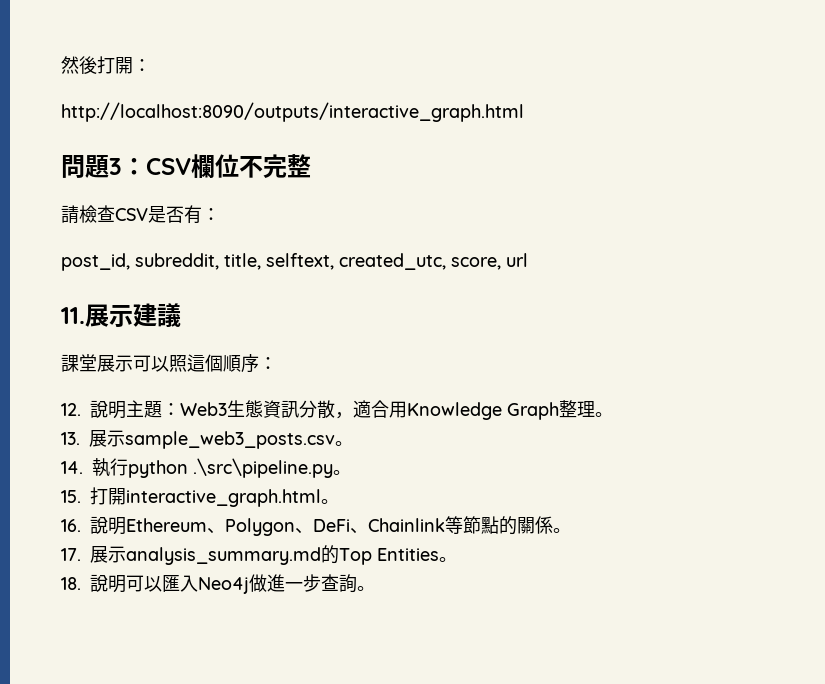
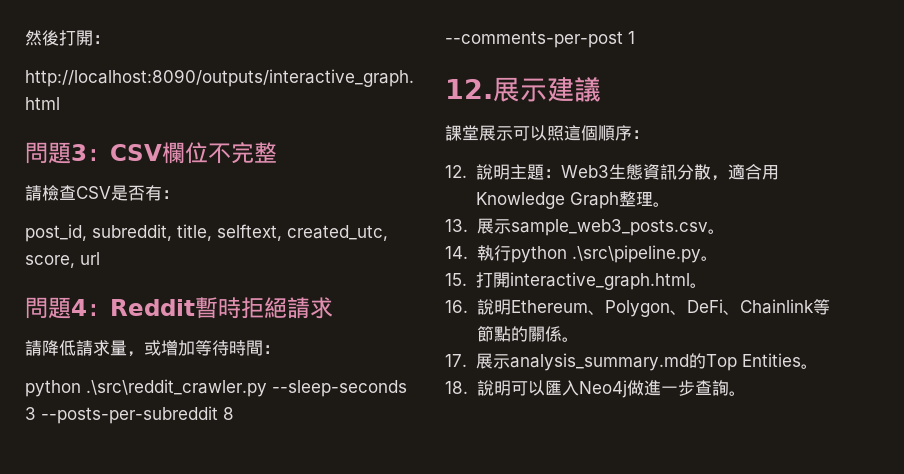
[61,307,85,324] 11. -> [25,297,333,319] [25,340,280,357] [25,379,407,397] [25,406,234,424] [445,31,635,48] [445,79,493,99] 問題4：Reddit暫時拒絕請求 // 請降低請求量，或增加等待時間： // python .\src\reddit_crawler.py --sleep-seconds 3 --posts-per-subreddit 8 --comments-per-post 1 // 12.

